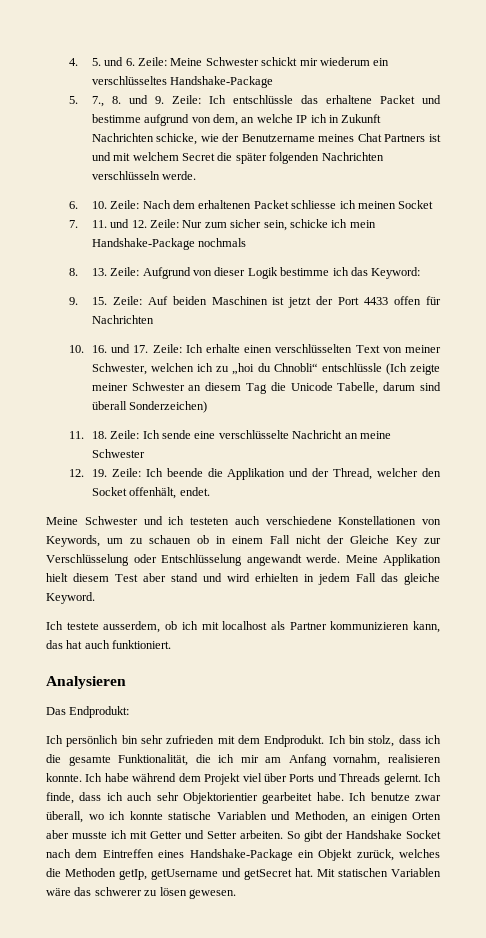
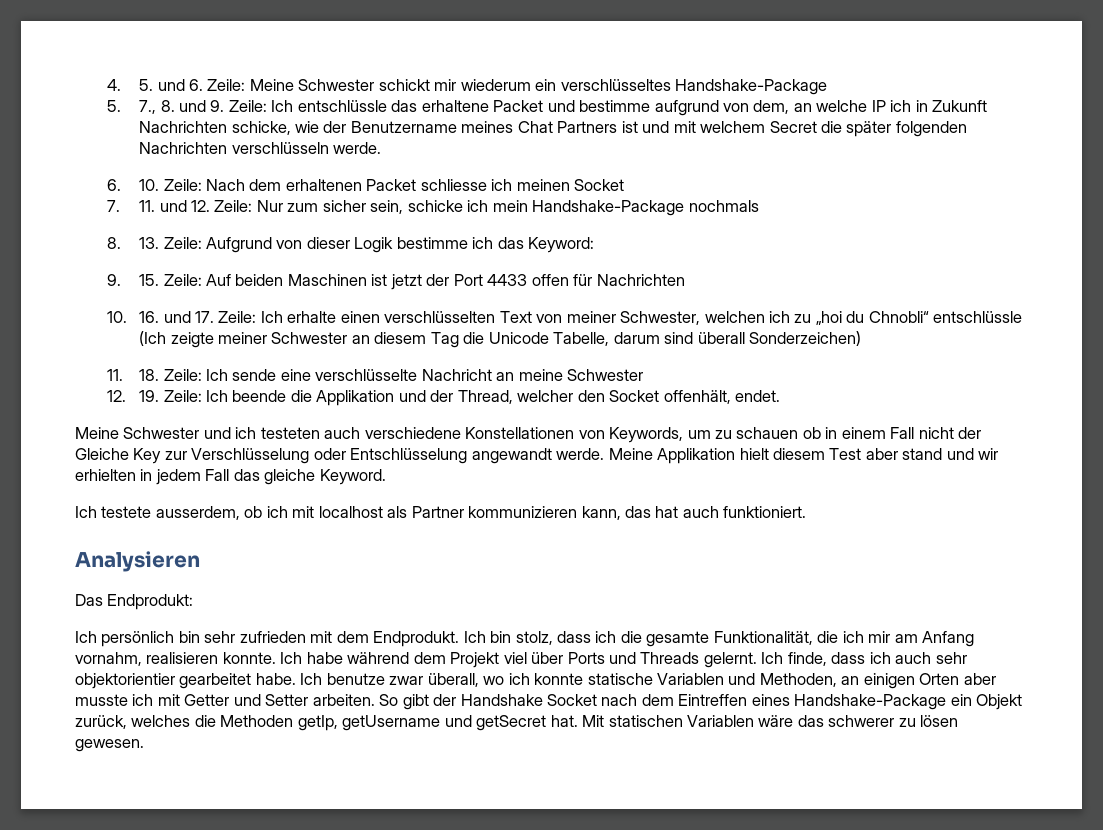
[227,573,250,582] wird -> [978,448,999,460] wir
[183,792,258,804] Objektorientier -> [75,673,175,689] objektorientier

